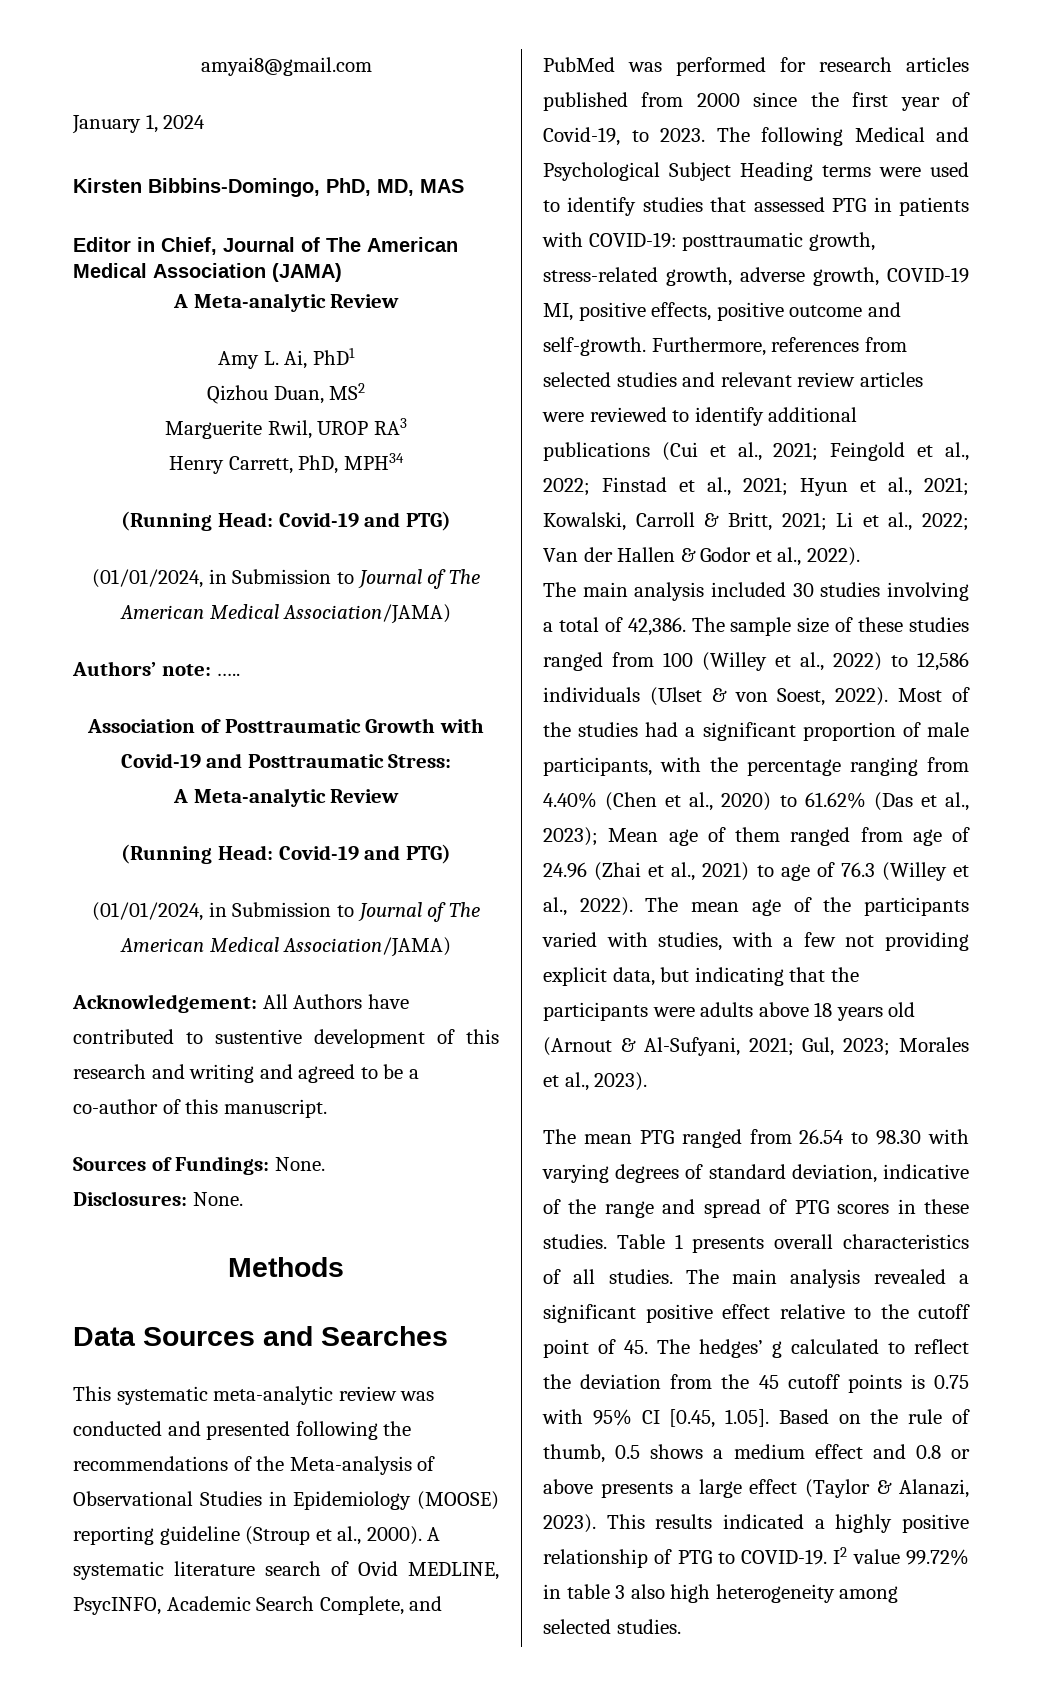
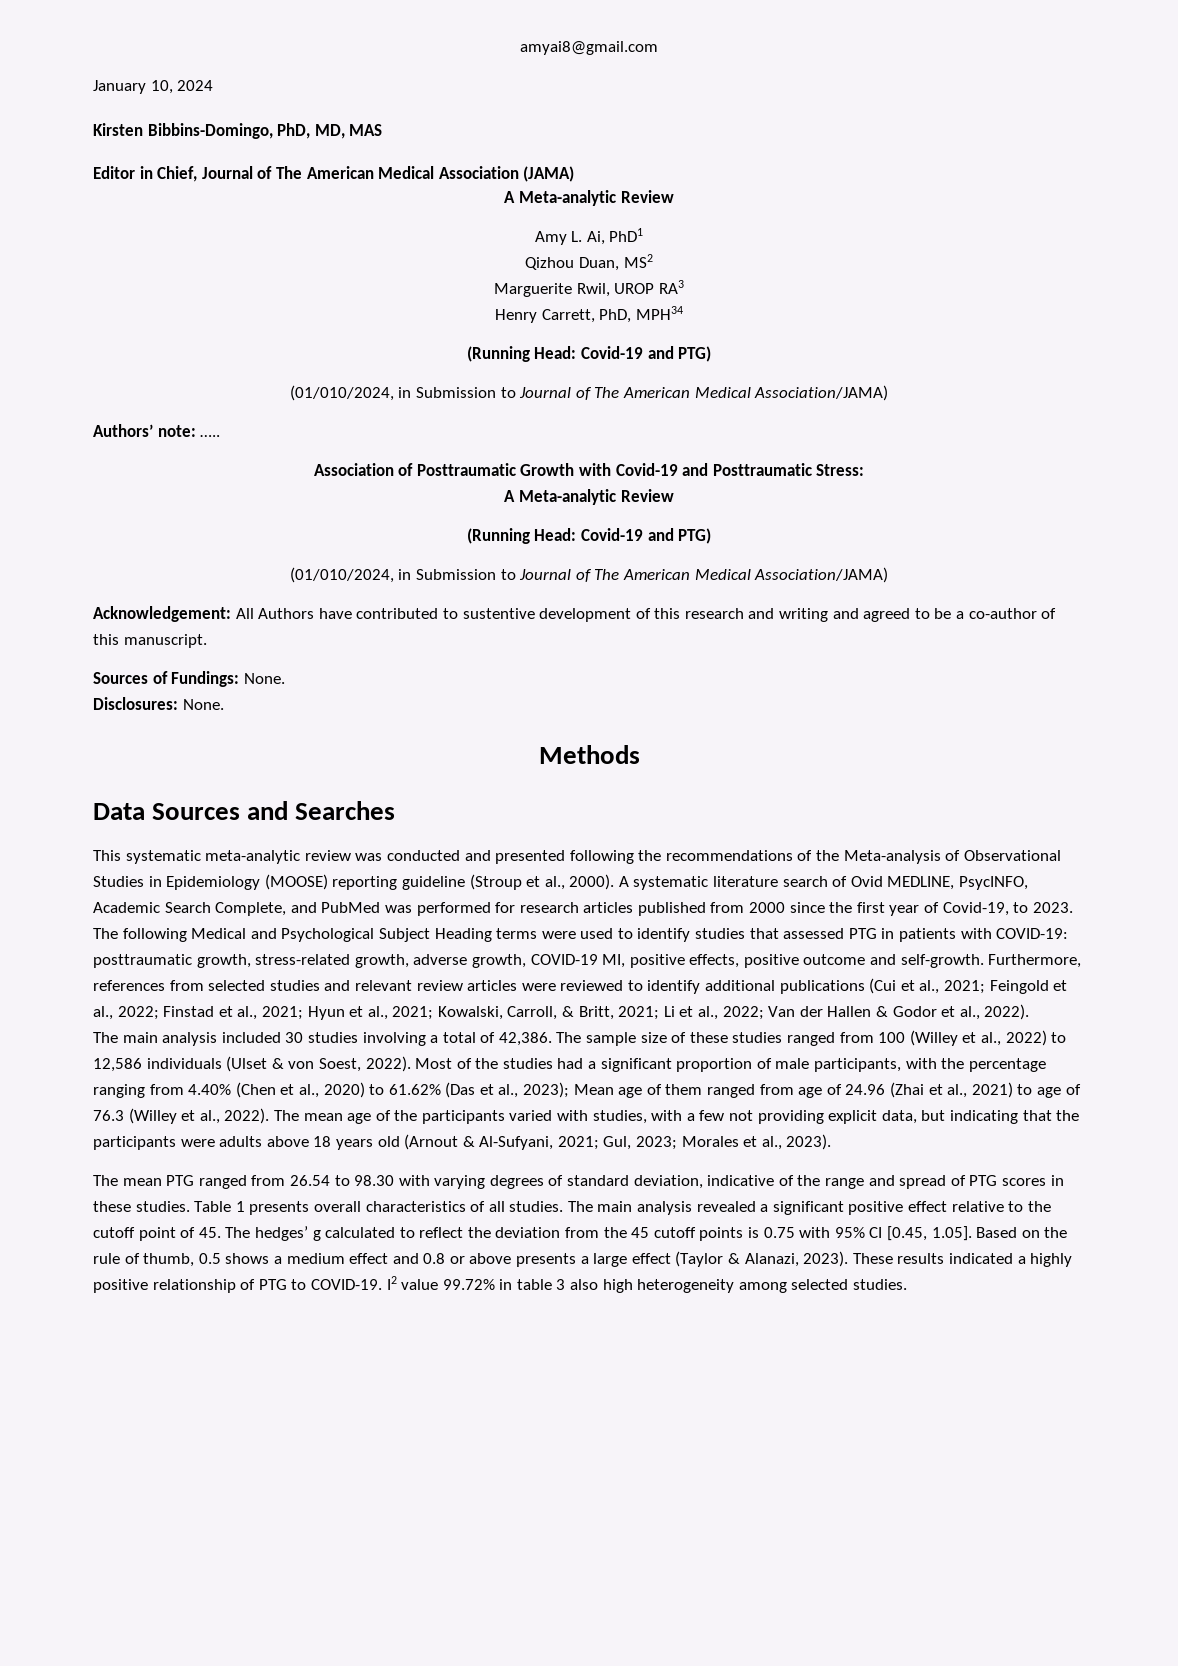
[145,114,158,133] 1, -> [150,80,173,94] 10,
[92,569,204,588] (01/01/2024, -> [289,385,394,401] (01/010/2024,
[92,902,204,921] (01/01/2024, -> [289,567,394,583] (01/010/2024,
[635,512,695,527] Carroll -> [507,1006,558,1020] Carroll,
[606,1514,645,1529] This -> [852,1253,893,1264] These

